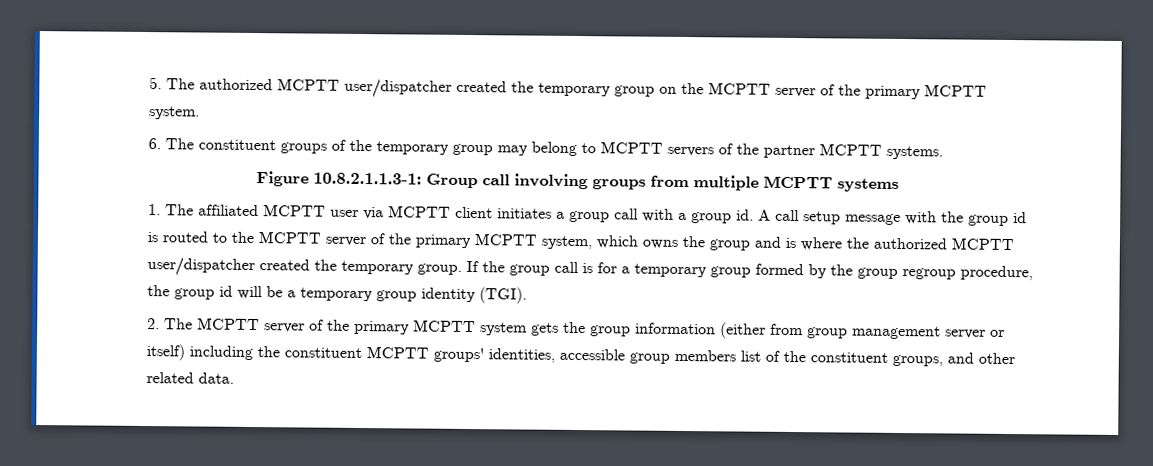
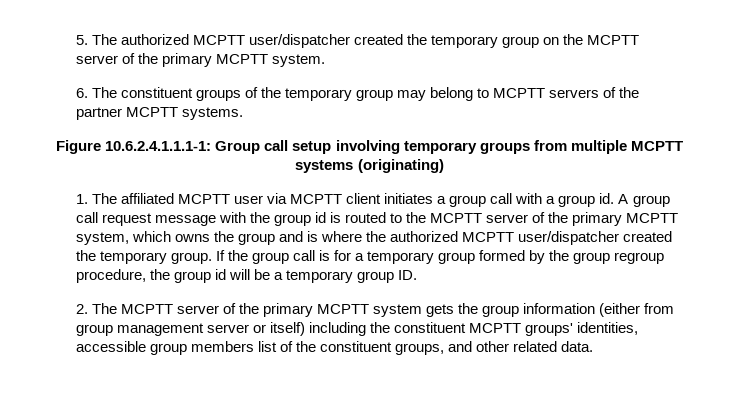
[312,172,422,185] 10.8.2.1.1.3-1: -> [105,141,212,151] 10.6.2.4.1.1.1-1:
[513,173,588,190] involving -> [292,140,477,154] setup involving temporary
(899, 185) none -> [357,159,444,173] (originating)
[774,209,841,225] call setup -> [632,195,670,207] [75,212,152,226] group call request
[420,287,527,304] identity (TGI). -> [398,270,418,280] ID.

